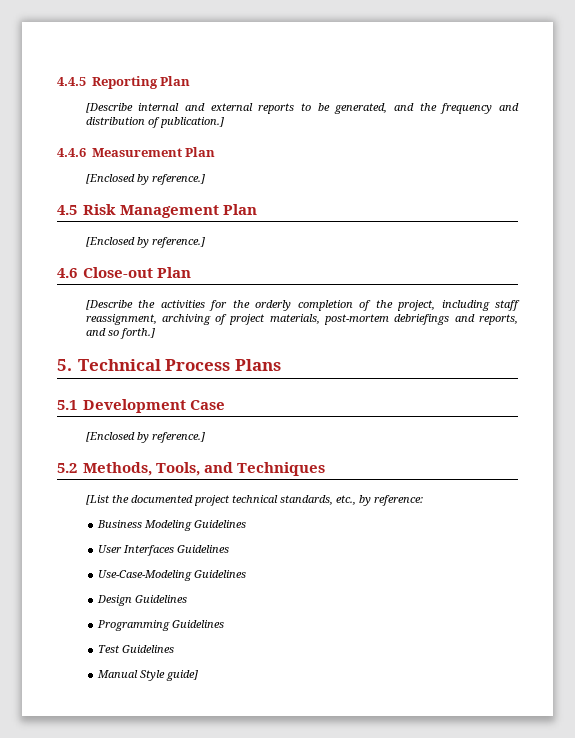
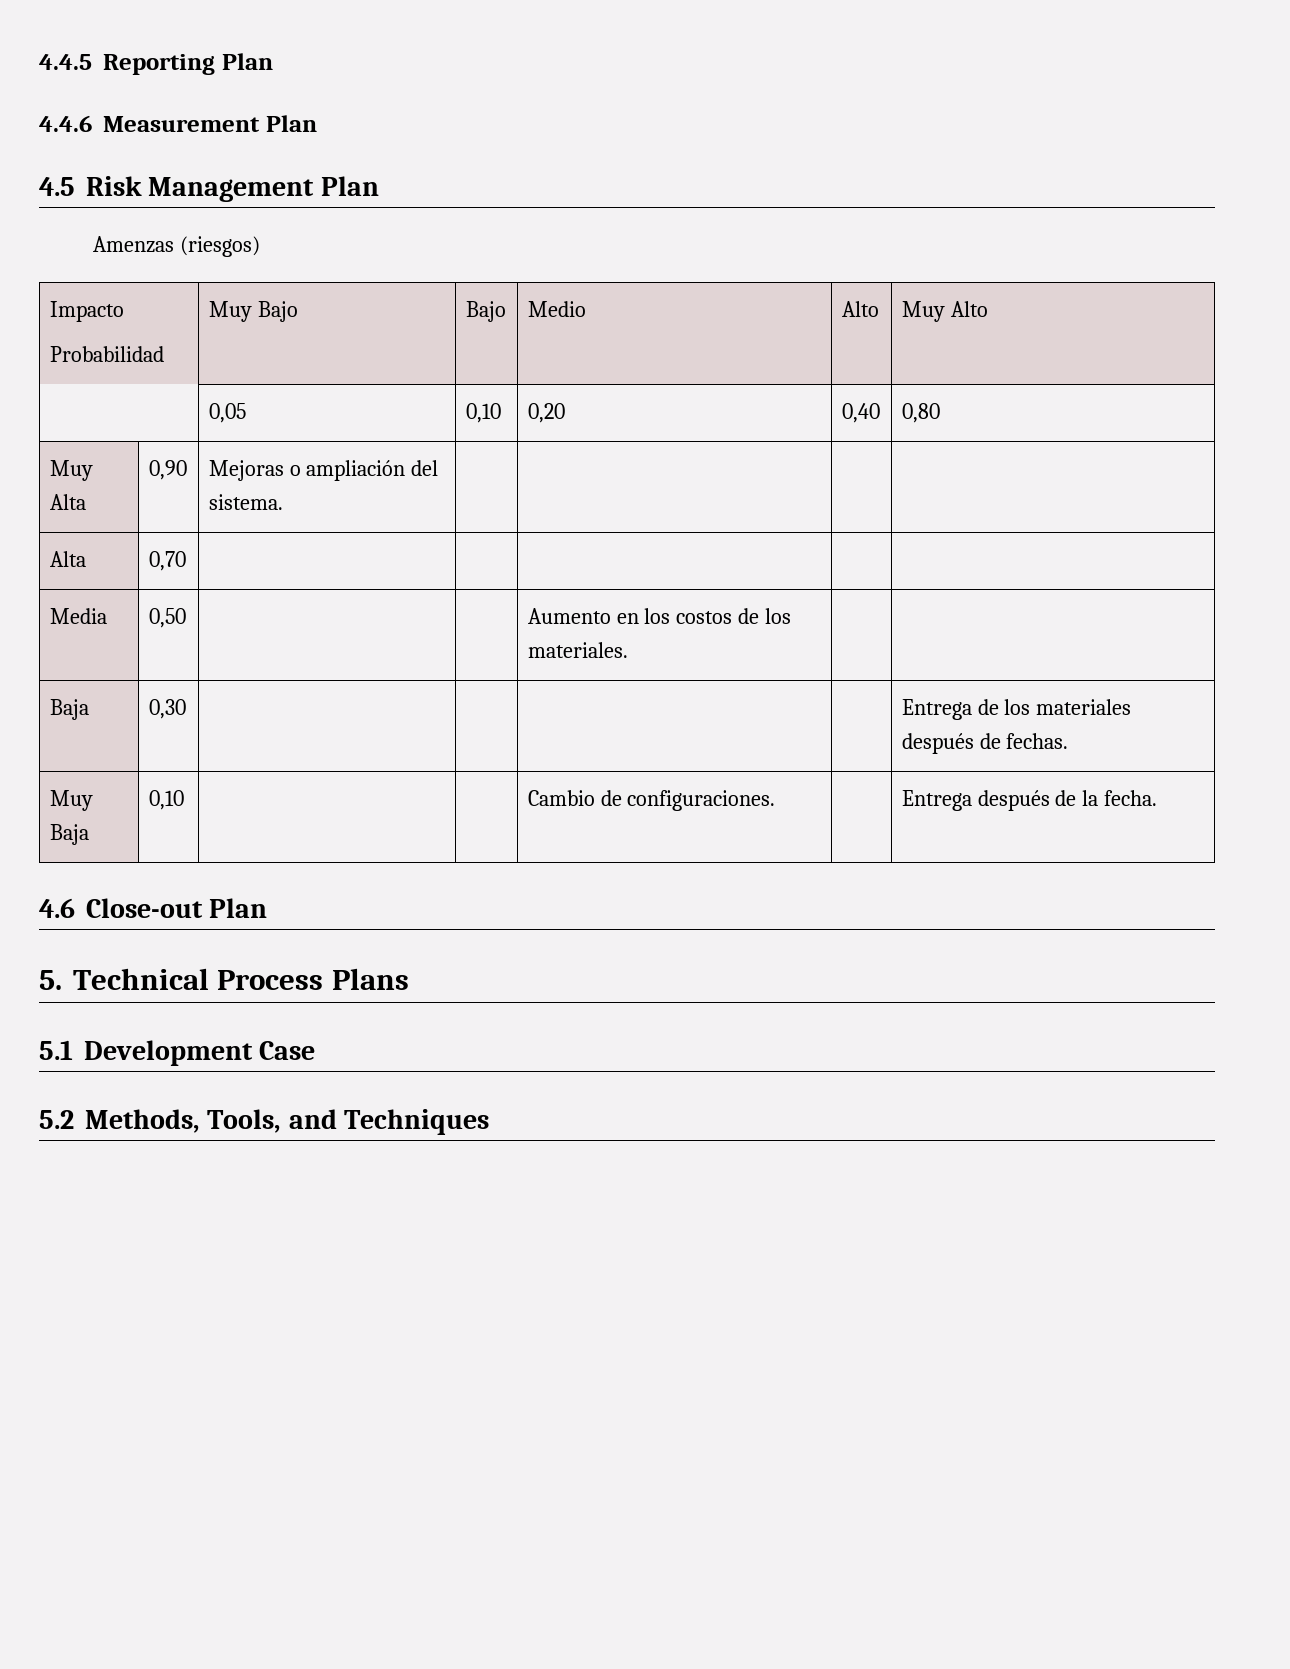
[85,103,519,114] [85,117,224,128] // [Describe internal and external reports to be generated, and the frequency and distribution of publication.] -> (273, 61) none
[85,174,205,185] // [Enclosed by reference.] -> (317, 123) none
[85,237,205,248] [57,267,191,278] [85,300,520,311] [85,314,518,325] [85,328,155,339] [Enclosed by reference.] // 4.6 Close-out Plan // [Describe the activities for the orderly completion of the project, including staff reassignment, archiving of project materials, post-mortem debriefings and reports, and so forth.] -> [92,236,260,257] [49,301,124,322] [49,346,164,362] [208,301,298,322] [465,301,506,322] [527,301,586,317] [841,301,879,317] [901,301,988,322] [208,403,246,423] [465,403,501,423] [527,403,565,423] [841,403,880,423] [901,403,940,423] [49,460,93,481] [49,494,86,510] [148,460,187,480] [208,460,439,481] [208,494,283,510] [49,551,86,567] [148,551,186,571] [49,608,107,624] [148,608,186,628] [527,608,792,624] [527,642,628,658] [49,699,89,720] [148,699,186,719] [901,699,1132,720] [901,733,1069,754] [49,790,93,811] [49,824,89,845] [148,790,184,810] [527,790,776,811] [901,790,1158,811] [39,898,268,918] Amenzas (riesgos) // Impacto // Probabilidad | Muy Bajo | Bajo | Medio | Alto | Muy Alto // | 0,05 | 0,10 | 0,20 | 0,40 | 0,80 // Muy Alta | 0,90 | Mejoras o ampliación del sistema. | | | | // Alta | 0,70 | | | | | // Media | 0,50 | | | Aumento en los costos de los materiales. | | // Baja | 0,30 | | | | | Entrega de los materiales después de fechas. // Muy Baja | 0,10 | | | Cambio de configuraciones. | | Entrega después de la fecha. // 4.6 Close-out Plan
[85,432,205,443] // [Enclosed by reference.] -> (316, 1050) none
[85,495,423,506] [96,520,246,531] [97,545,229,556] [97,570,246,581] [96,595,187,606] [96,620,224,631] [97,645,174,653] [96,670,198,681] // [List the documented project technical standards, etc., by reference: // Business Modeling Guidelines // User Interfaces Guidelines // Use-Case-Modeling Guidelines // Design Guidelines // Programming Guidelines // Test Guidelines // Manual Style guide] -> (490, 1122) none

